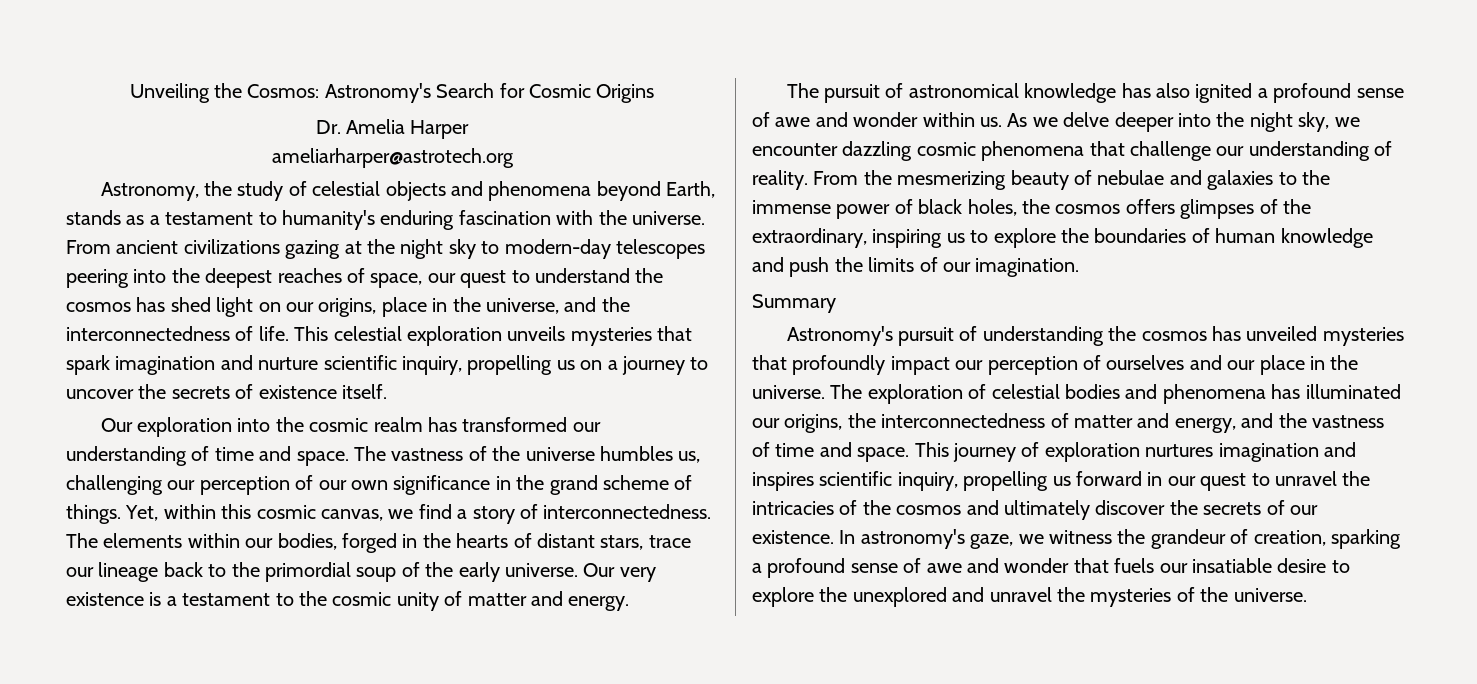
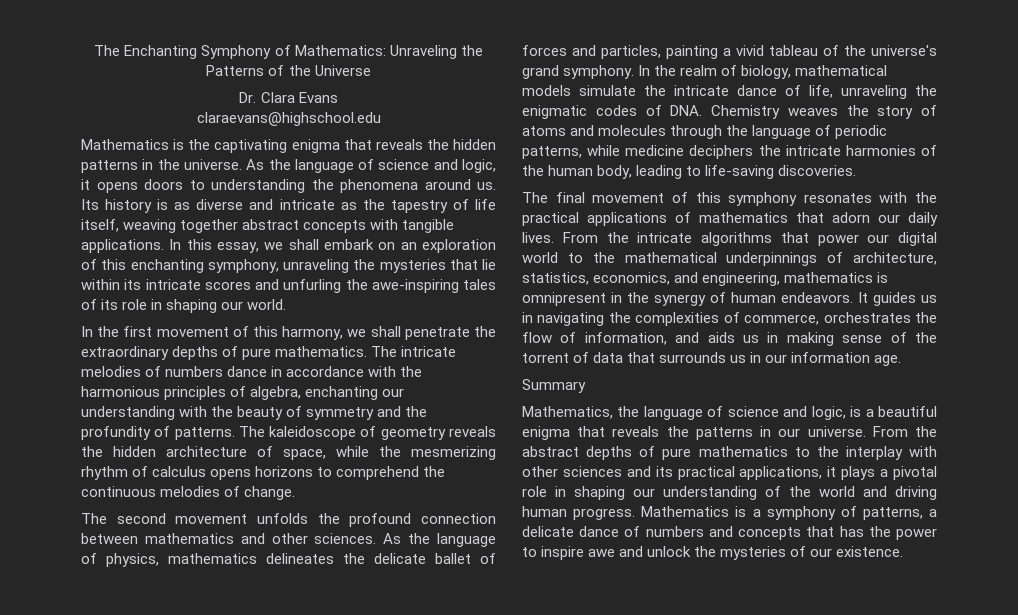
[129,83,655,103] [315,119,470,139] [271,148,514,168] [100,181,716,201] [66,210,705,230] [66,239,705,259] [66,268,664,288] [66,297,630,317] [66,326,693,346] [66,355,709,375] [66,384,387,399] [100,417,601,437] [66,446,701,466] [66,475,693,495] [66,504,712,524] [66,533,691,553] [66,562,656,582] [66,591,630,611] [786,83,1404,103] [752,112,1360,132] [752,141,1393,161] [752,170,1330,190] [752,199,1311,219] [752,228,1373,248] [752,257,1080,277] [752,294,836,313] [786,326,1404,346] [752,355,1359,375] [752,384,1401,404] [752,413,1384,433] [752,442,1356,462] [752,471,1371,491] [752,500,1318,520] [752,529,1401,549] [752,558,1350,578] [752,587,1307,607] Unveiling the Cosmos: Astronomy's Search for Cosmic Origins // Dr. Amelia Harper // ameliarharper@astrotech.org // Astronomy, the study of celestial objects and phenomena beyond Earth, stands as a testament to humanity's enduring fascination with the universe. From ancient civilizations gazing at the night sky to modern-day telescopes peering into the deepest reaches of space, our quest to understand the cosmos has shed light on our origins, place in the universe, and the interconnectedness of life. This celestial exploration unveils mysteries that spark imagination and nurture scientific inquiry, propelling us on a journey to uncover the secrets of existence itself. // Our exploration into the cosmic realm has transformed our understanding of time and space. The vastness of the universe humbles us, challenging our perception of our own significance in the grand scheme of things. Yet, within this cosmic canvas, we find a story of interconnectedness. The elements within our bodies, forged in the hearts of distant stars, trace our lineage back to the primordial soup of the early universe. Our very existence is a testament to the cosmic unity of matter and energy. // The pursuit of astronomical knowledge has also ignited a profound sense of awe and wonder within us. As we delve deeper into the night sky, we encounter dazzling cosmic phenomena that challenge our understanding of reality. From the mesmerizing beauty of nebulae and galaxies to the immense power of black holes, the cosmos offers glimpses of the extraordinary, inspiring us to explore the boundaries of human knowledge and push the limits of our imagination. // Summary // Astronomy's pursuit of understanding the cosmos has unveiled mysteries that profoundly impact our perception of ourselves and our place in the universe. The exploration of celestial bodies and phenomena has illuminated our origins, the interconnectedness of matter and energy, and the vastness of time and space. This journey of exploration nurtures imagination and inspires scientific inquiry, propelling us forward in our quest to unravel the intricacies of the cosmos and ultimately discover the secrets of our existence. In astronomy's gaze, we witness the grandeur of creation, sparking a profound sense of awe and wonder that fuels our insatiable desire to explore the unexplored and unravel the mysteries of the universe. -> [94,45,483,59] [206,65,371,76] [239,92,338,103] [196,112,381,126] [81,139,496,153] [81,159,497,173] [81,179,496,193] [81,199,496,213] [81,219,455,233] [81,239,496,253] [81,259,496,273] [81,279,496,293] [81,299,287,313] [81,326,496,340] [81,346,457,360] [81,366,423,377] [81,386,405,400] [81,406,428,420] [81,426,496,440] [81,446,496,460] [81,466,446,480] [81,486,296,500] [81,513,496,527] [81,533,497,547] [81,553,496,567] [522,45,937,59] [522,65,888,79] [522,85,937,99] [522,105,937,119] [522,125,888,139] [522,145,937,159] [522,165,857,179] [522,192,937,206] [522,212,938,226] [522,232,937,246] [522,252,937,266] [522,272,889,286] [522,292,937,306] [522,312,937,326] [522,332,937,346] [522,352,902,366] [522,379,586,393] [522,406,938,420] [522,426,937,440] [522,446,937,460] [522,466,938,480] [522,486,937,500] [522,506,937,520] [522,526,937,540] [522,546,904,560] The Enchanting Symphony of Mathematics: Unraveling the Patterns of the Universe // Dr. Clara Evans // claraevans@highschool.edu // Mathematics is the captivating enigma that reveals the hidden patterns in the universe. As the language of science and logic, it opens doors to understanding the phenomena around us. Its history is as diverse and intricate as the tapestry of life itself, weaving together abstract concepts with tangible applications. In this essay, we shall embark on an exploration of this enchanting symphony, unraveling the mysteries that lie within its intricate scores and unfurling the awe-inspiring tales of its role in shaping our world. // In the first movement of this harmony, we shall penetrate the extraordinary depths of pure mathematics. The intricate melodies of numbers dance in accordance with the harmonious principles of algebra, enchanting our understanding with the beauty of symmetry and the profundity of patterns. The kaleidoscope of geometry reveals the hidden architecture of space, while the mesmerizing rhythm of calculus opens horizons to comprehend the continuous melodies of change. // The second movement unfolds the profound connection between mathematics and other sciences. As the language of physics, mathematics delineates the delicate ballet of forces and particles, painting a vivid tableau of the universe's grand symphony. In the realm of biology, mathematical models simulate the intricate dance of life, unraveling the enigmatic codes of DNA. Chemistry weaves the story of atoms and molecules through the language of periodic patterns, while medicine deciphers the intricate harmonies of the human body, leading to life-saving discoveries. // The final movement of this symphony resonates with the practical applications of mathematics that adorn our daily lives. From the intricate algorithms that power our digital world to the mathematical underpinnings of architecture, statistics, economics, and engineering, mathematics is omnipresent in the synergy of human endeavors. It guides us in navigating the complexities of commerce, orchestrates the flow of information, and aids us in making sense of the torrent of data that surrounds us in our information age. // Summary // Mathematics, the language of science and logic, is a beautiful enigma that reveals the patterns in our universe. From the abstract depths of pure mathematics to the interplay with other sciences and its practical applications, it plays a pivotal role in shaping our understanding of the world and driving human progress. Mathematics is a symphony of patterns, a delicate dance of numbers and concepts that has the power to inspire awe and unlock the mysteries of our existence.

